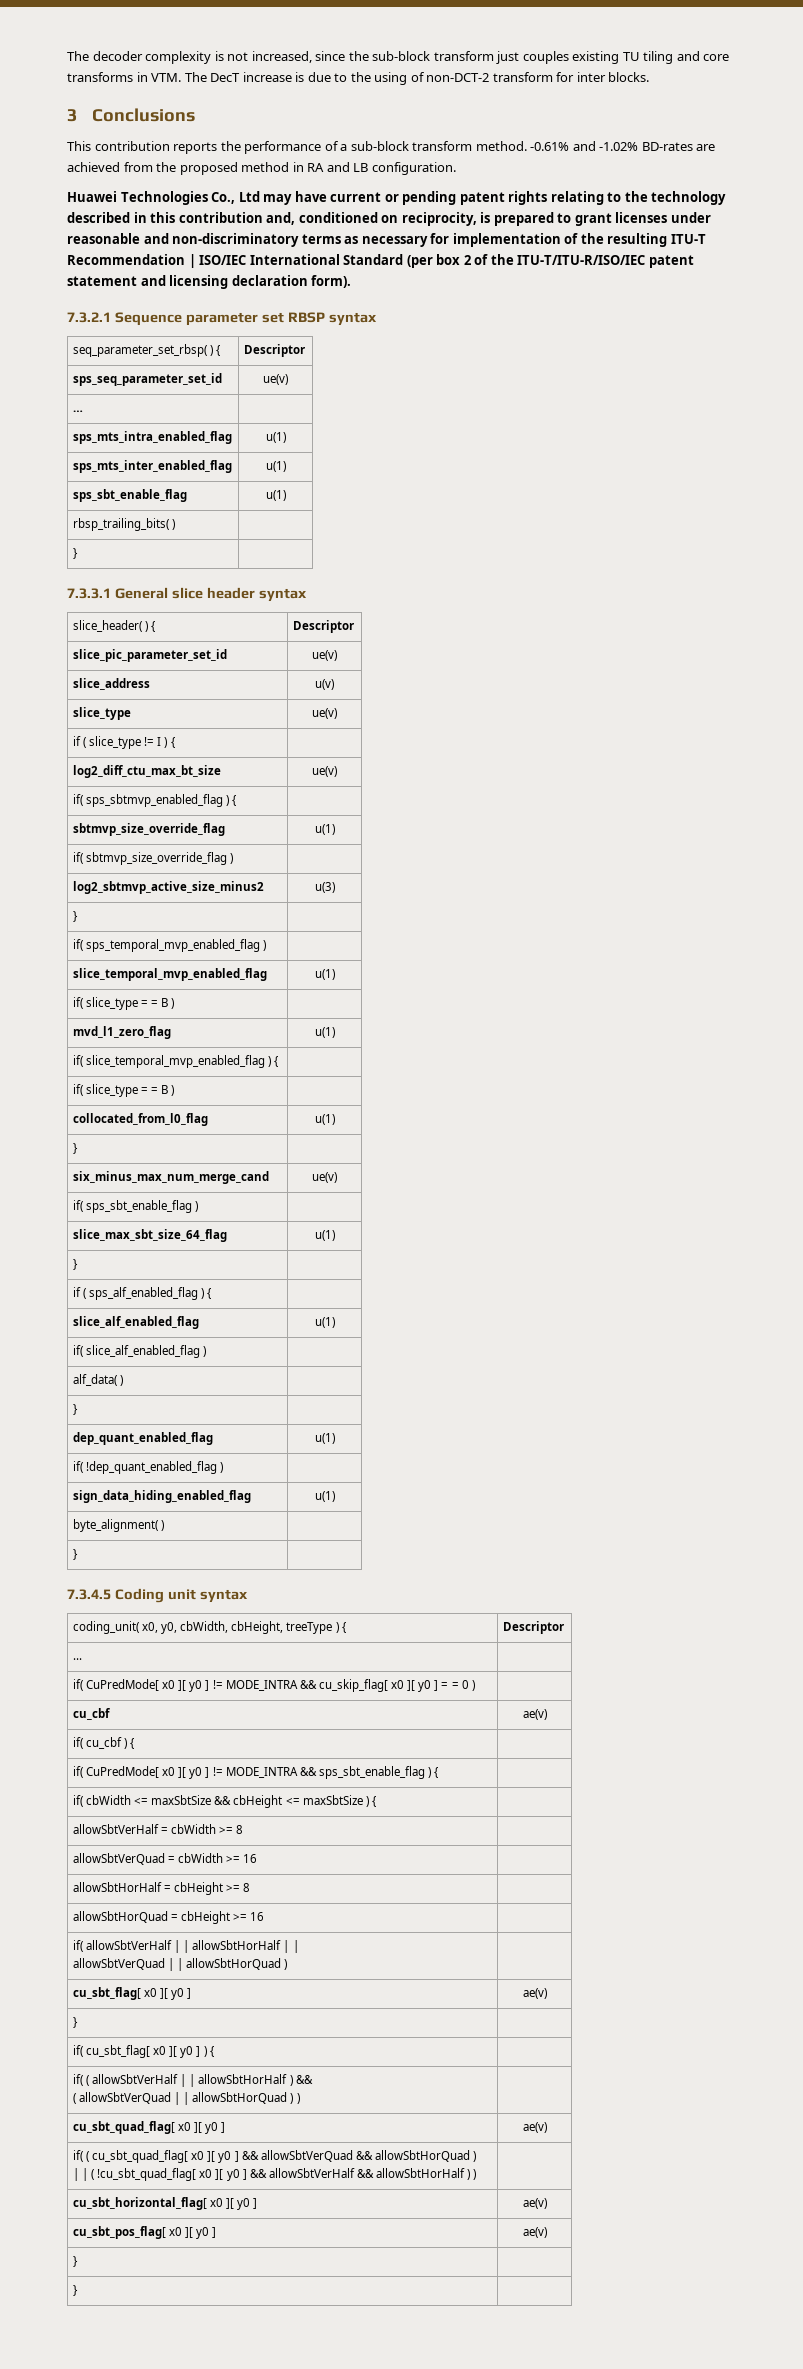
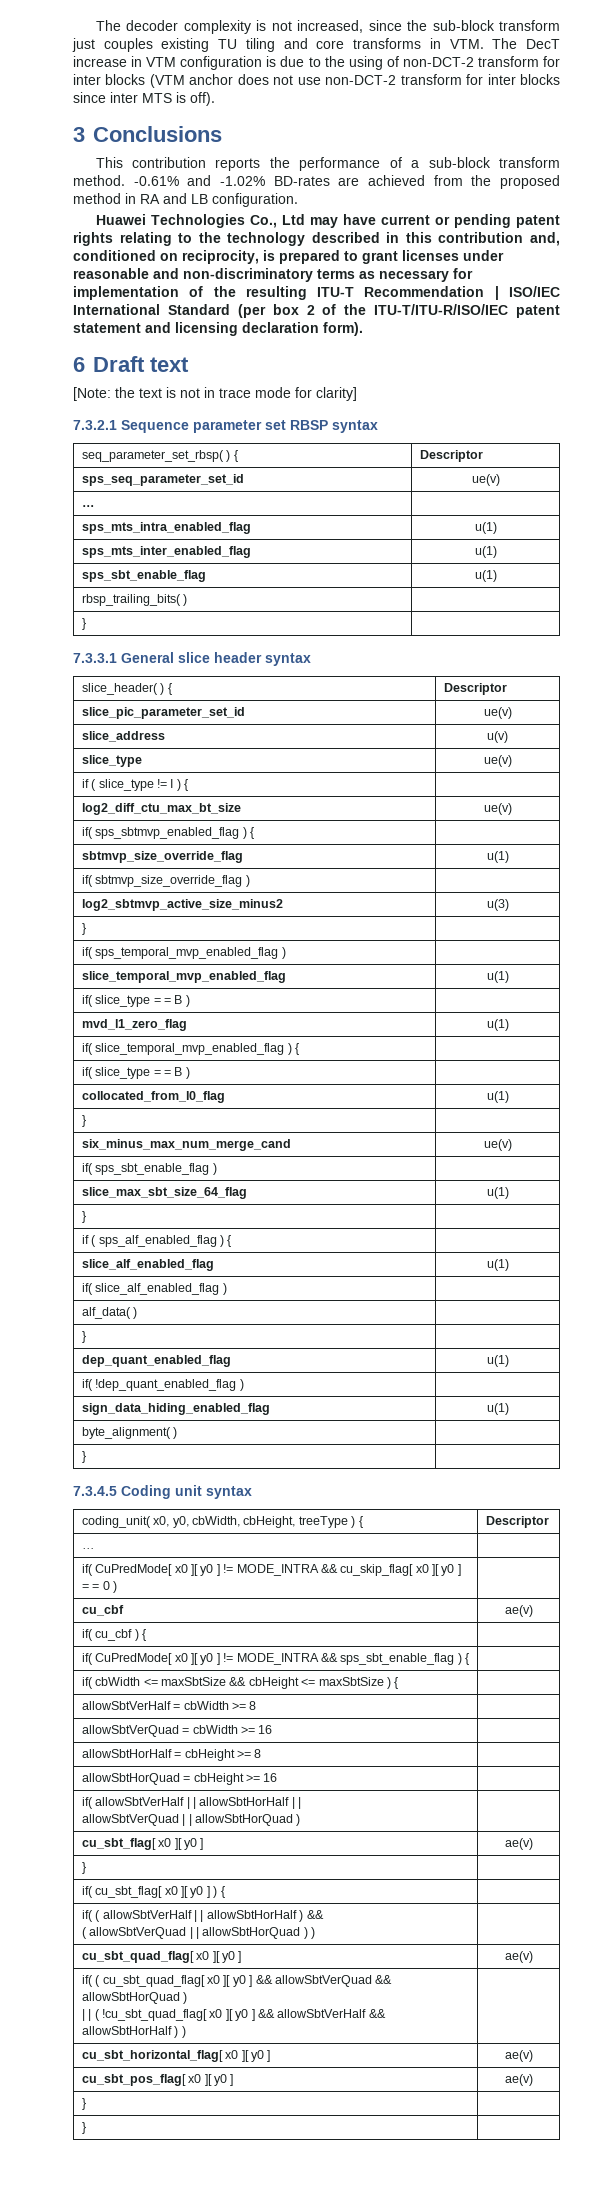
(292, 77) none -> [131,56,263,70] in VTM configuration
[608,72,650,82] blocks. -> [105,74,560,88] [73,92,215,106] blocks (VTM anchor does not use non-DCT-2 transform for inter blocks since inter MTS is off).
(352, 281) none -> [73,356,189,372] [73,387,357,401] // 6 Draft text // [Note: the text is not in trace mode for clarity]

